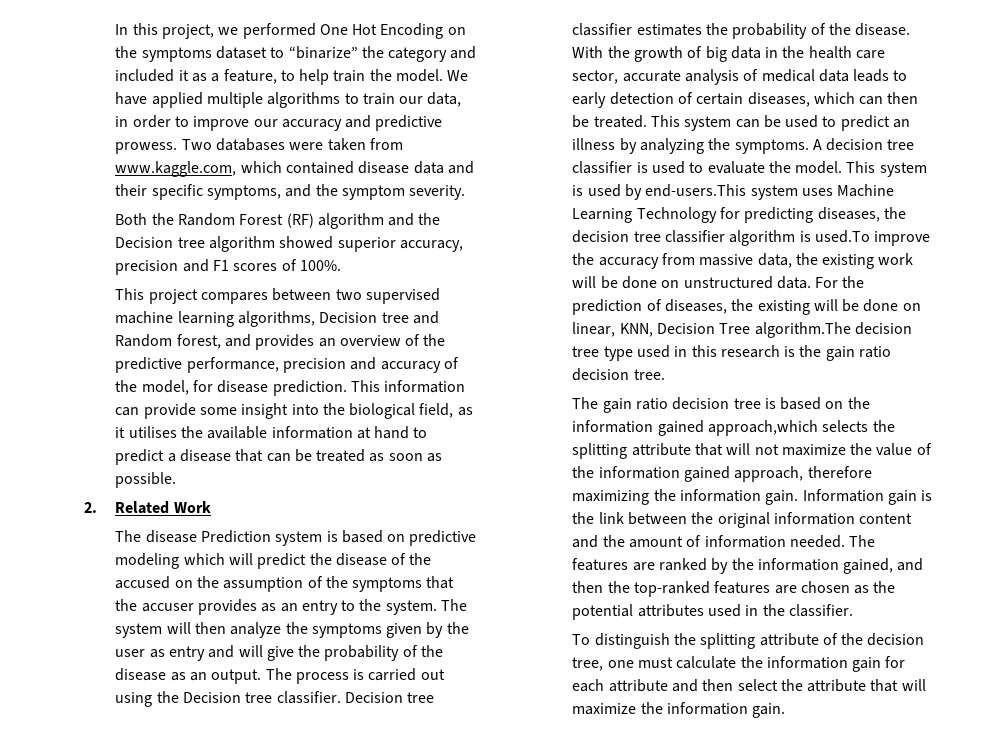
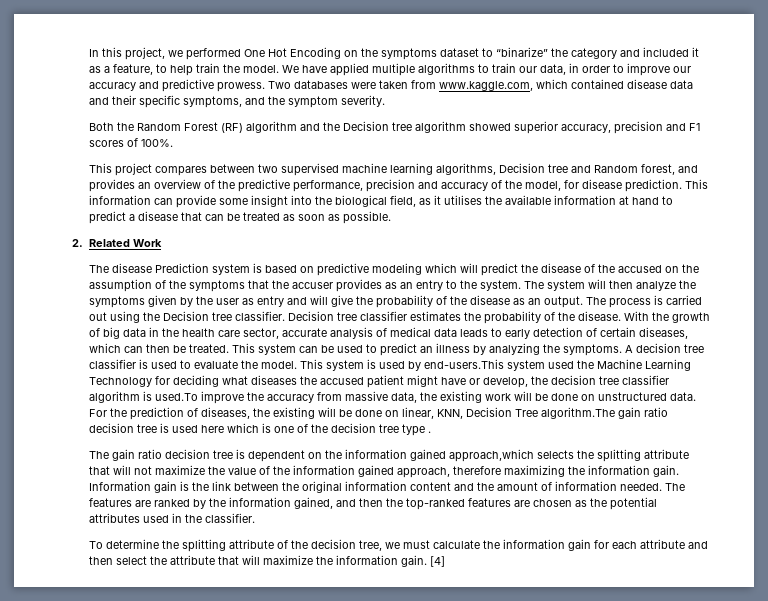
[801,188,833,196] uses -> [548,360,595,369] used the
[744,207,880,223] predicting diseases, -> [173,375,529,388] deciding what diseases the accused patient might have or develop,
[854,322,912,335] [572,345,892,361] [572,368,665,381] decision tree type used in this research is the gain ratio decision tree. -> [618,407,669,419] [89,423,432,436] gain ratio decision tree is used here which is one of the decision tree type .
[780,397,822,410] based -> [248,450,306,462] dependent
[594,633,670,649] distinguish -> [106,539,160,549] determine
[607,660,634,668] one -> [385,542,401,549] we
(786, 710) none -> [430,556,446,567] [4]

